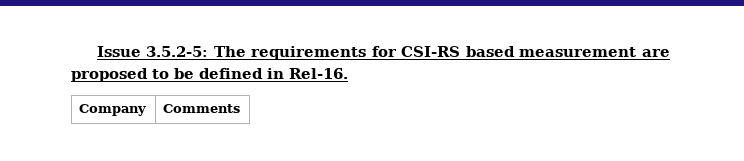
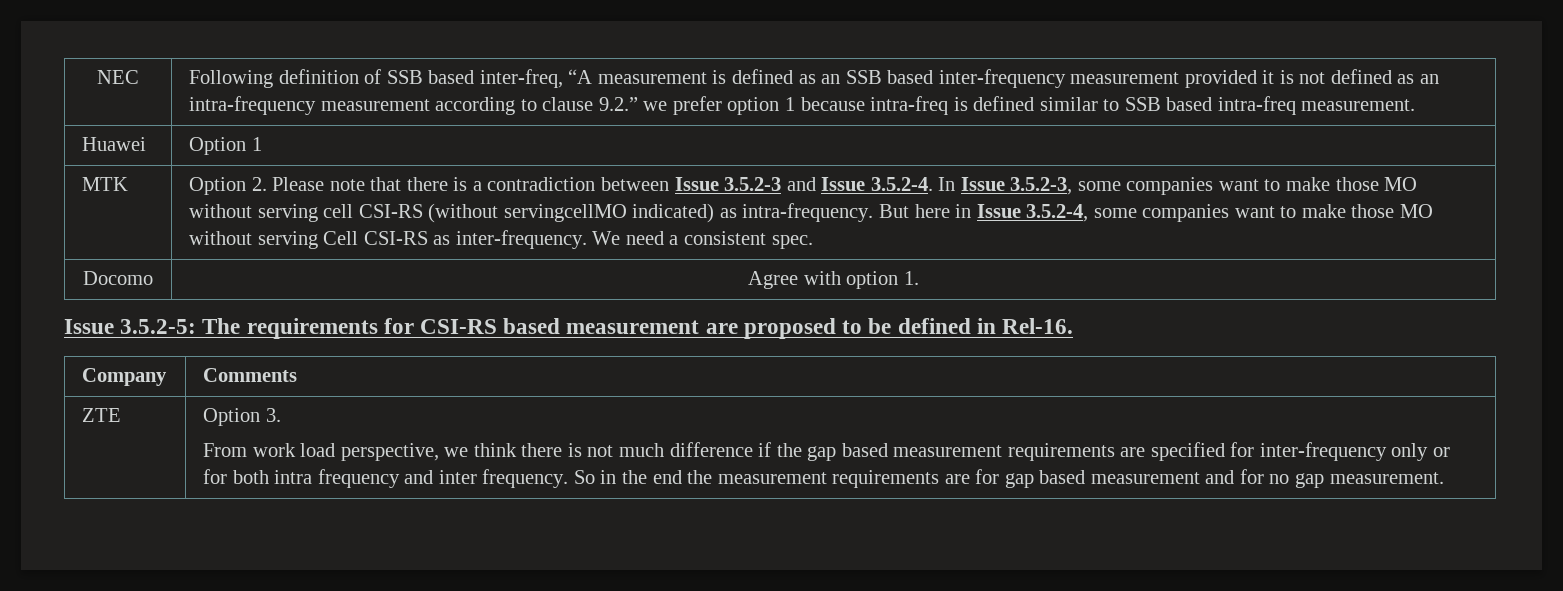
(96, 51) none -> [97,70,139,84] [189,69,1439,88] [189,96,1416,115] [82,137,147,151] [189,137,262,155] [82,177,129,191] [189,177,1418,195] [189,203,1433,223] [189,230,813,249] [83,271,153,285] [748,271,919,289] NEC | Following definition of SSB based inter-freq, “A measurement is defined as an SSB based inter-frequency measurement provided it is not defined as an intra-frequency measurement according to clause 9.2.” we prefer option 1 because intra-freq is defined similar to SSB based intra-freq measurement. // Huawei | Option 1 // MTK | Option 2. Please note that there is a contradiction between Issue 3.5.2-3 and Issue 3.5.2-4. In Issue 3.5.2-3, some companies want to make those MO without serving cell CSI-RS (without servingcellMO indicated) as intra-frequency. But here in Issue 3.5.2-4, some companies want to make those MO without serving Cell CSI-RS as inter-frequency. We need a consistent spec. // Docomo | Agree with option 1. //
(241, 108) none -> [82,408,122,422] [203,408,281,426] [203,442,1450,461] [203,469,1444,488] // ZTE | Option 3. // From work load perspective, we think there is not much difference if the gap based measurement requirements are specified for inter-frequency only or for both intra frequency and inter frequency. So in the end the measurement requirements are for gap based measurement and for no gap measurement.

